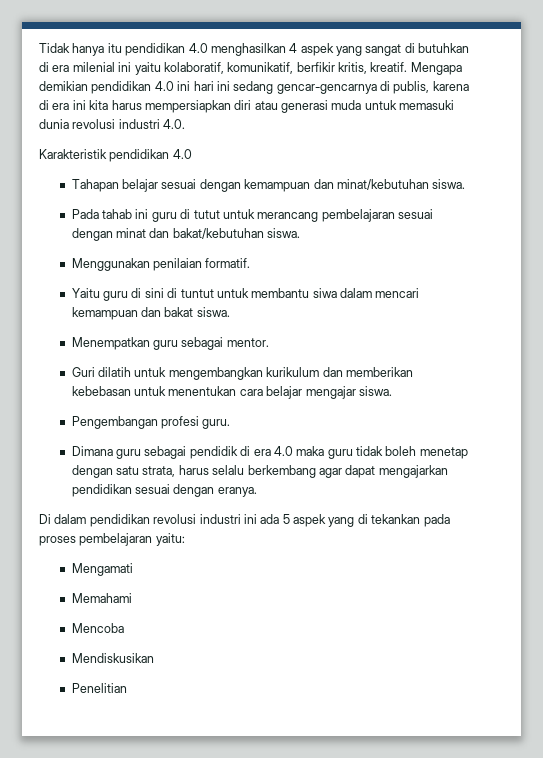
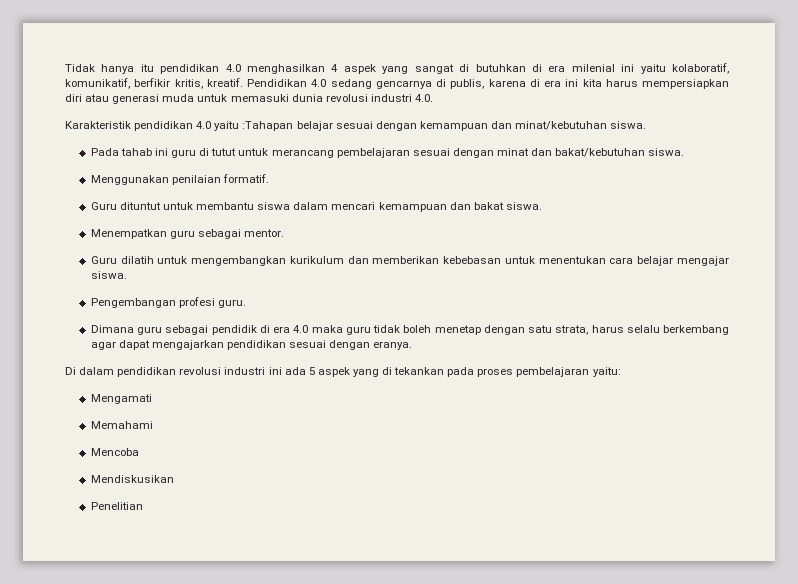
[410,62,462,75] [39,81,377,94] Mengapa demikian pendidikan 4.0 ini hari ini sedang gencar-gencarnya -> [247,79,432,89] Pendidikan 4.0 sedang gencarnya
[71,179,119,192] // Tahapan -> [214,121,294,131] yaitu :Tahapan
[71,288,214,301] Yaitu guru di sini di tuntut -> [90,202,161,210] Guru dituntut
[312,288,337,298] siwa -> [257,202,291,210] siswa
[71,367,95,377] Guri -> [90,256,117,264] Guru

